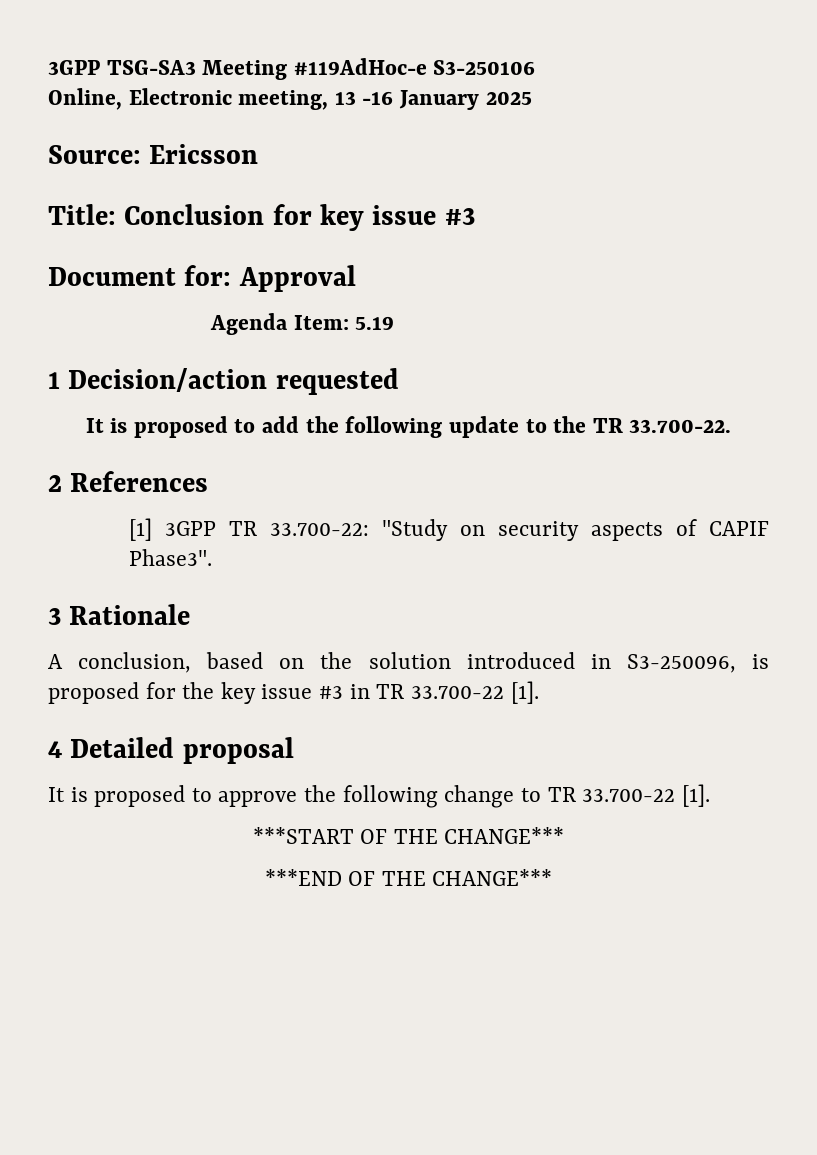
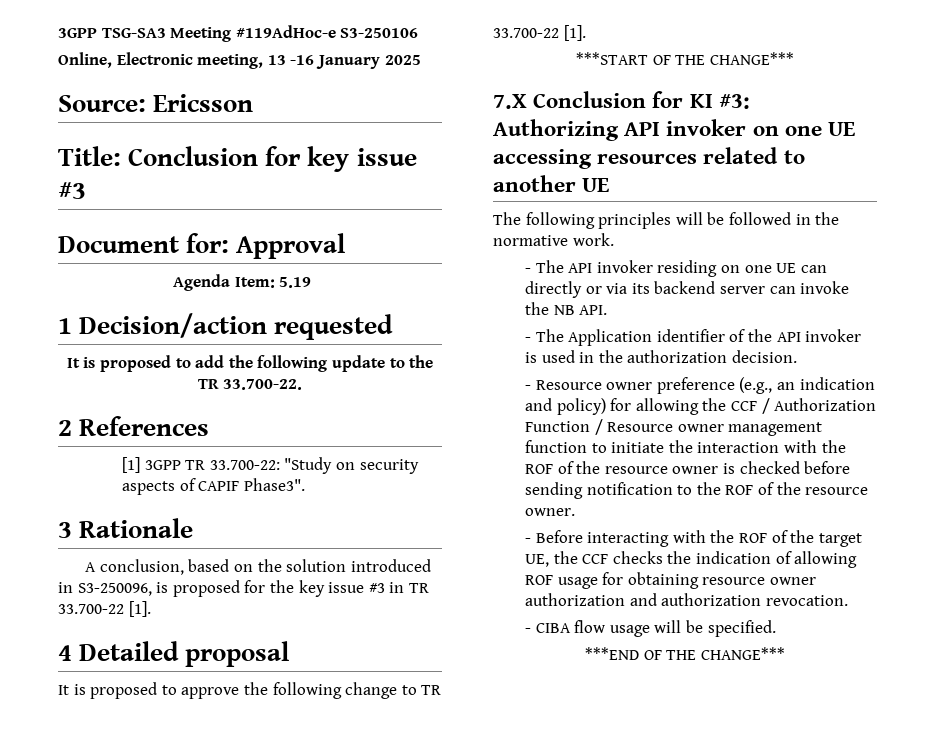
(565, 835) none -> [493,91,750,109] [493,119,856,141] [493,147,805,169] [493,175,610,192] [493,212,840,229] [493,233,614,246] [525,260,827,277] [525,281,850,298] [525,302,608,315] [525,329,862,346] [525,350,797,363] [525,377,875,394] [525,398,877,415] [525,419,823,436] [525,440,846,453] [525,461,851,474] [525,482,869,499] [525,508,576,516] [525,530,862,547] [525,551,858,568] [525,572,816,589] [525,593,848,606] [525,620,776,637] // 7.X Conclusion for KI #3: Authorizing API invoker on one UE accessing resources related to another UE // The following principles will be followed in the normative work. // - The API invoker residing on one UE can directly or via its backend server can invoke the NB API. // - The Application identifier of the API invoker is used in the authorization decision. // - Resource owner preference (e.g., an indication and policy) for allowing the CCF / Authorization Function / Resource owner management function to initiate the interaction with the ROF of the resource owner is checked before sending notification to the ROF of the resource owner. // - Before interacting with the ROF of the target UE, the CCF checks the indication of allowing ROF usage for obtaining resource owner authorization and authorization revocation. // - CIBA flow usage will be specified.

